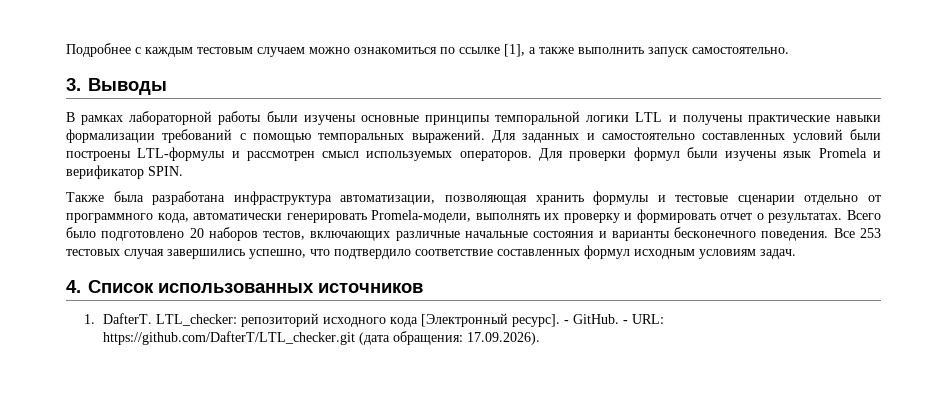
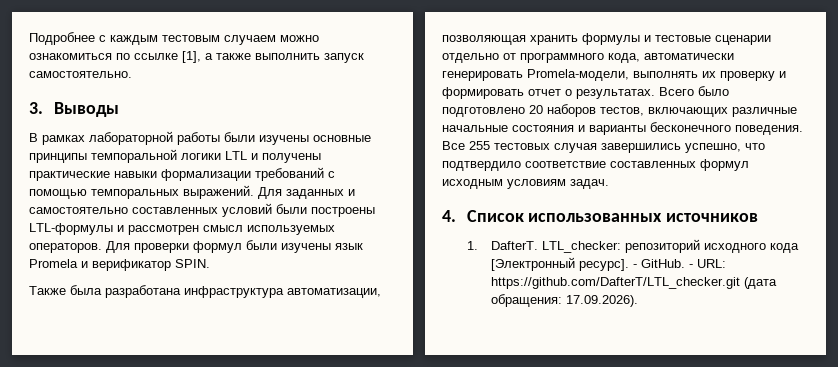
[860,228,882,238] 253 -> [469,141,490,150] 255

